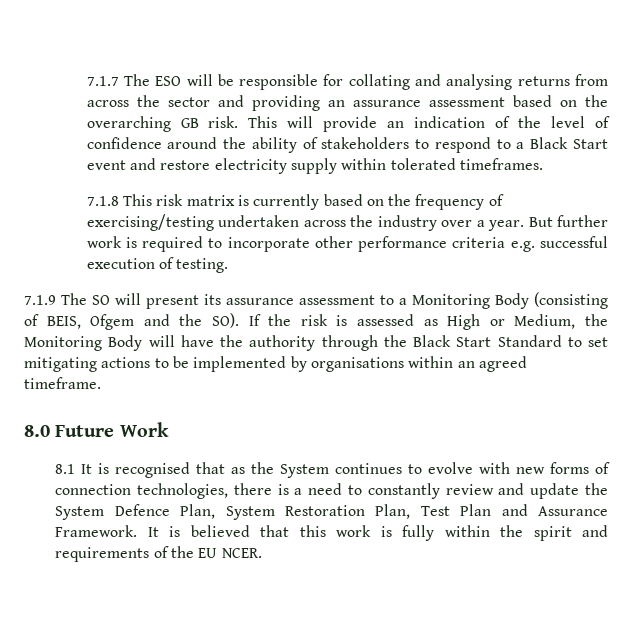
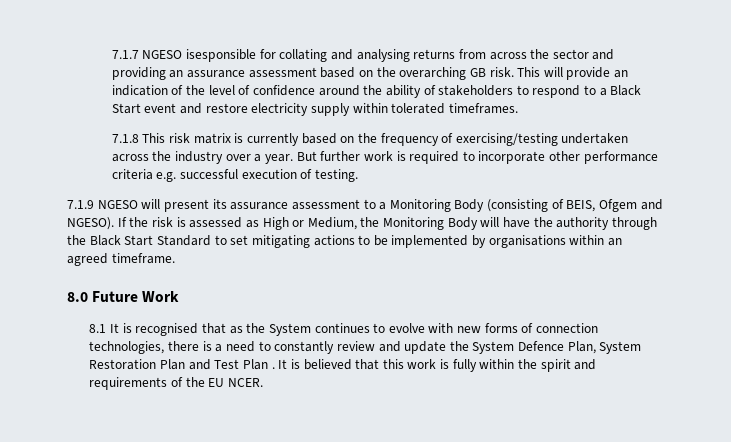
[123,74,319,90] The ESO will be responsible -> [142,49,257,62] NGESO isesponsible
[61,293,111,305] The SO -> [97,200,138,209] NGESO
[179,313,239,328] the SO). -> [67,217,114,230] NGESO).
[375,504,609,519] [55,525,138,537] Plan, Test Plan and Assurance Framework. -> [160,359,275,370] Plan and Test Plan .

